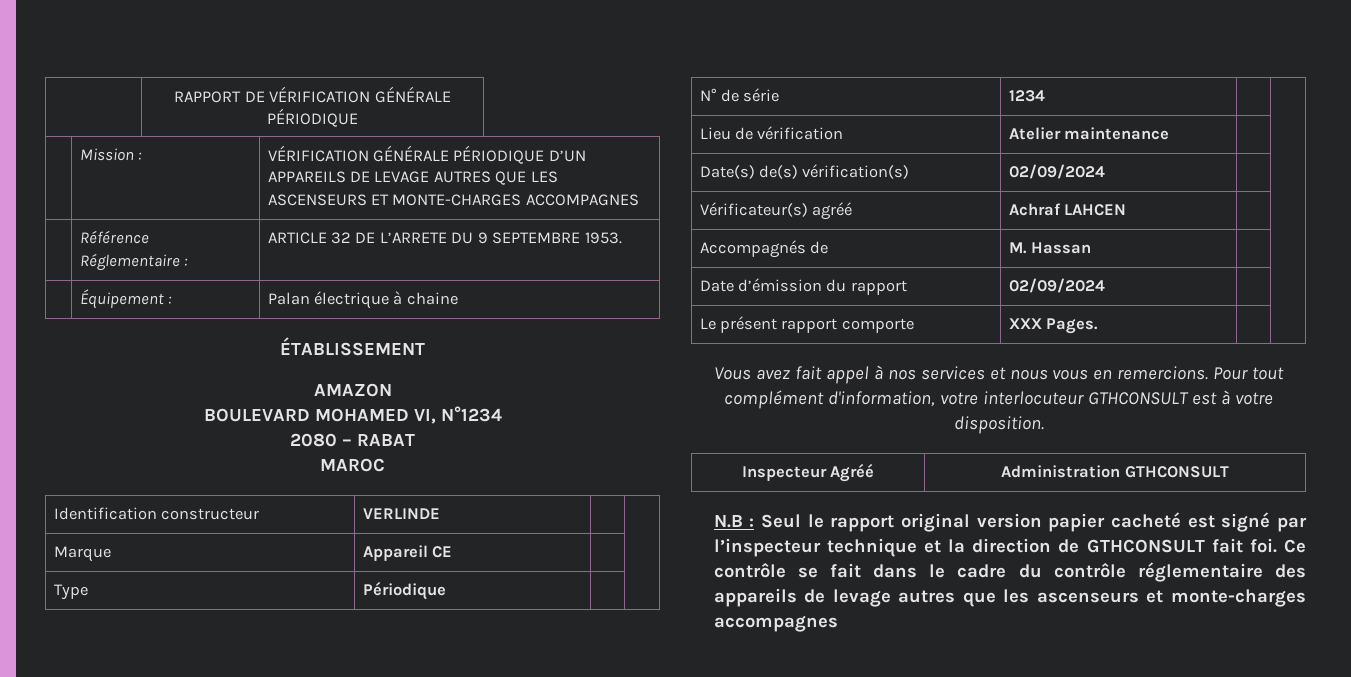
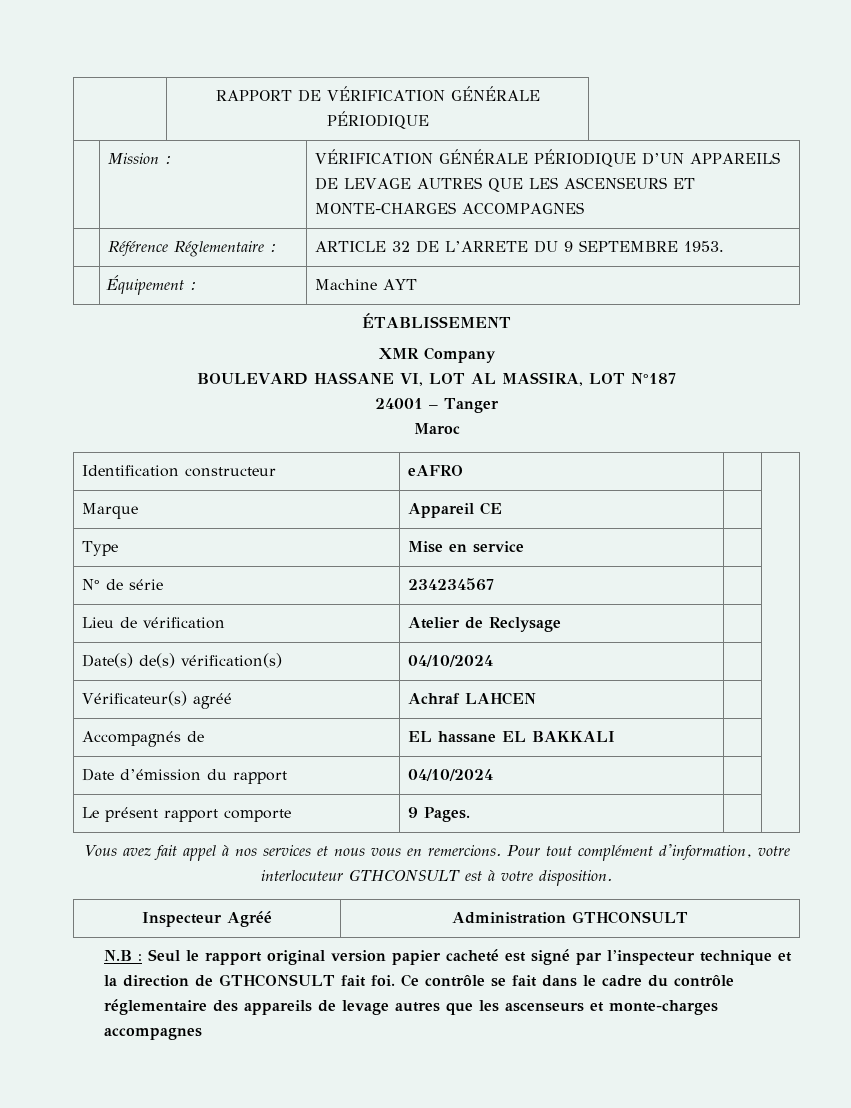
[267,291,458,309] Palan électrique à chaine -> [315,279,418,290] Machine AYT
[313,383,392,397] AMAZON -> [378,347,496,363] XMR Company
[314,406,502,424] [290,433,415,447] [320,458,385,472] MOHAMED VI, N°1234 // 2080 – RABAT // MAROC -> [313,372,676,386] [375,398,500,413] [413,423,460,434] HASSANE VI, LOT AL MASSIRA, LOT N°187 // 24001 – Tanger // Maroc
[362,508,440,519] VERLINDE -> [408,465,464,476] eAFRO
[362,581,446,600] Périodique -> [408,541,525,553] Mise en service
[1008,90,1045,102] 1234 -> [408,578,495,591] 234234567
[1063,127,1169,140] maintenance -> [465,617,562,632] de Reclysage
[1008,164,1105,179] 02/09/2024 -> [408,655,494,667] 04/10/2024
[1008,242,1091,254] M. Hassan -> [408,731,616,743] EL hassane EL BAKKALI
[1008,278,1105,293] 02/09/2024 -> [408,769,494,781] 04/10/2024
[1008,318,1042,329] XXX -> [408,807,419,818] 9

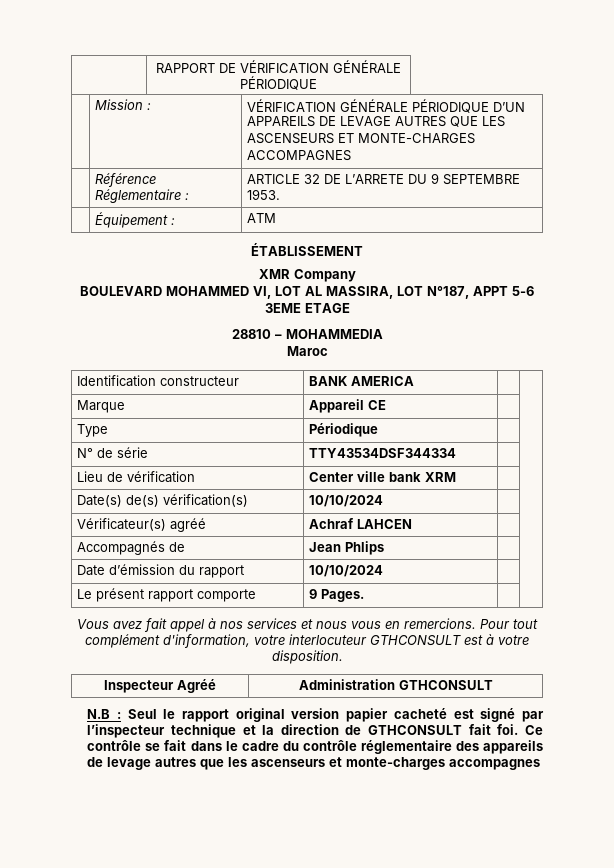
[315,279,418,290] Machine AYT -> [247,213,277,223] ATM
[313,372,394,384] HASSANE -> [166,286,249,296] MOHAMMED
[630,373,676,384] [375,398,500,413] N°187 // 24001 – Tanger -> [427,286,534,299] [264,303,350,313] [231,329,383,339] N°187, APPT 5-6 3EME ETAGE // 28810 – MOHAMMEDIA
[408,465,464,476] eAFRO -> [309,376,415,386] BANK AMERICA
[408,541,525,553] Mise en service -> [309,423,379,437] Périodique
[408,578,495,591] 234234567 -> [309,448,457,458] TTY43534DSF344334
[408,617,562,632] Atelier de Reclysage -> [309,471,457,482] Center ville bank XRM
[408,655,494,667] 04/10/2024 -> [309,495,384,507] 10/10/2024
[408,731,616,743] EL hassane EL BAKKALI -> [309,541,385,555] Jean Phlips
[408,769,494,781] 04/10/2024 -> [309,565,384,577] 10/10/2024

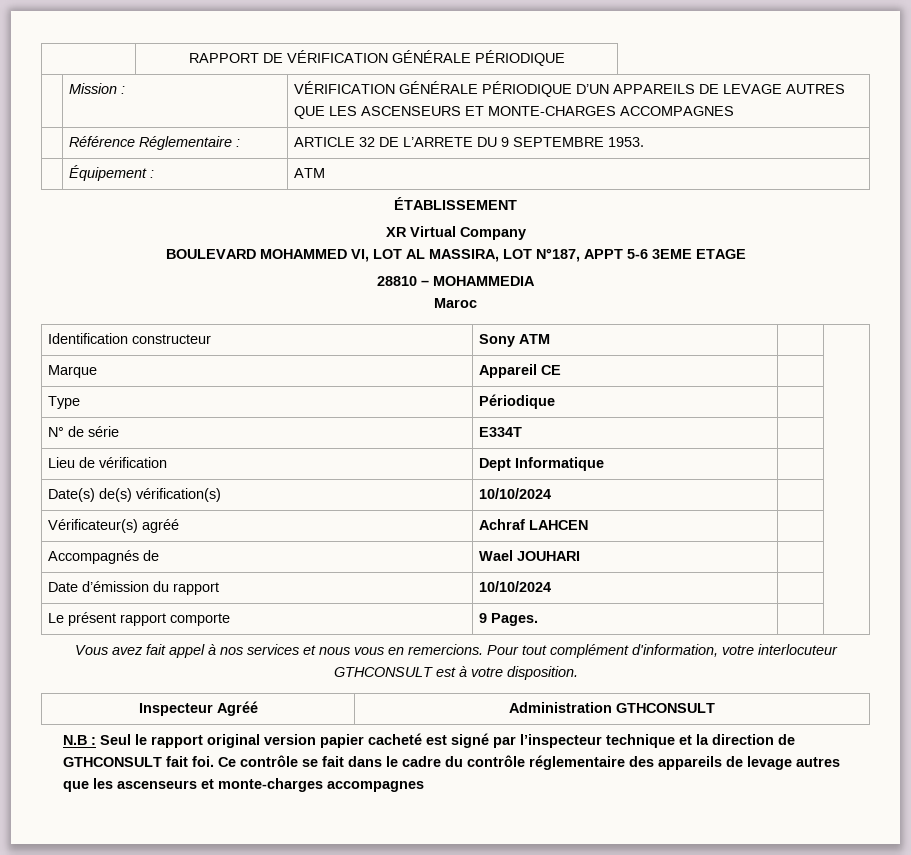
[258,269,290,279] XMR -> [385,226,456,237] XR Virtual
[309,376,415,386] BANK AMERICA -> [479,334,551,347] Sony ATM
[309,448,457,458] TTY43534DSF344334 -> [479,427,523,437] E334T
[309,471,457,482] Center ville bank XRM -> [479,457,605,471] Dept Informatique
[309,541,385,555] Jean Phlips -> [479,550,581,561] Wael JOUHARI

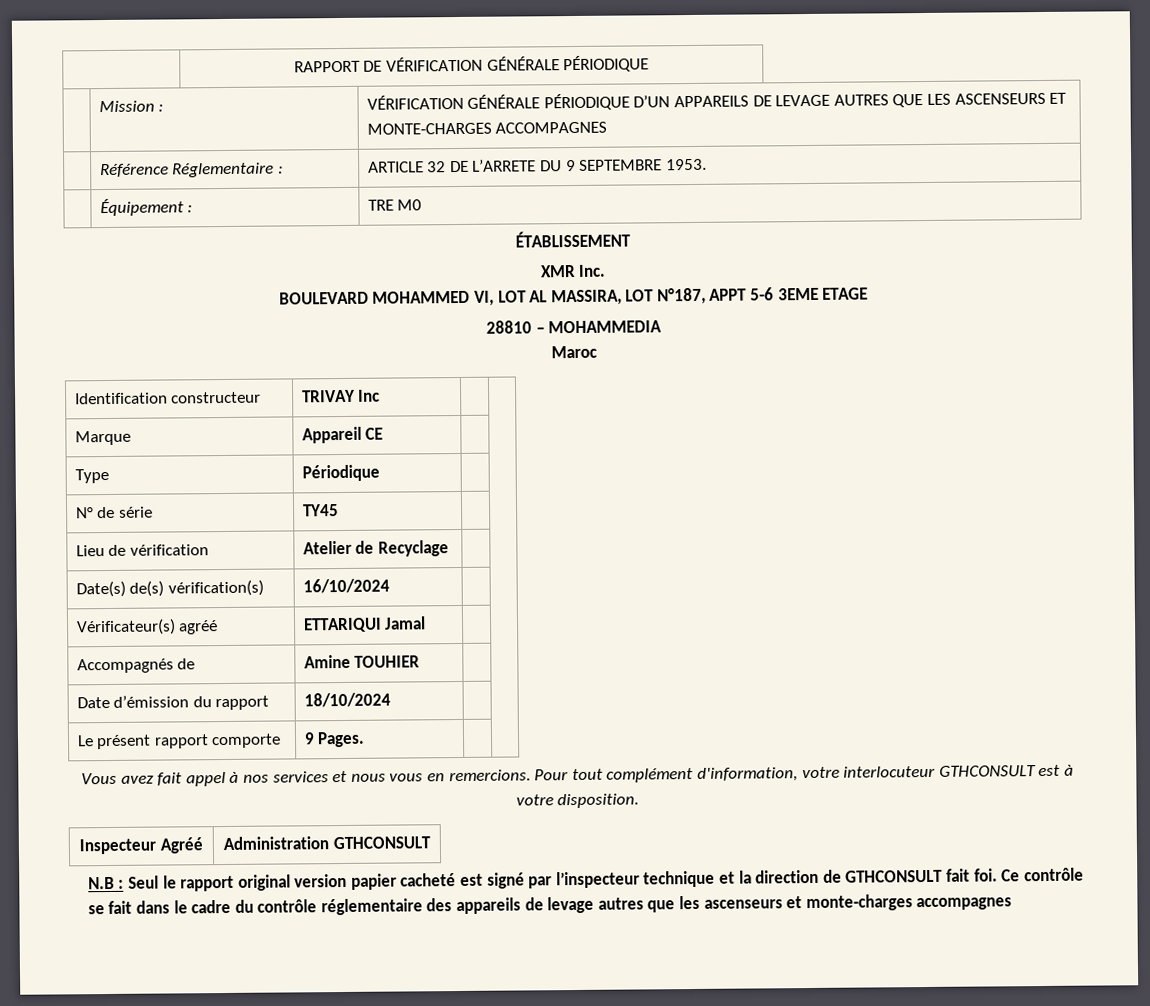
[294,168,326,178] ATM -> [367,199,423,211] TRE M0
[385,226,526,240] XR Virtual Company -> [539,264,607,278] XMR Inc.
[479,334,551,347] Sony ATM -> [301,389,381,403] TRIVAY Inc
[479,427,523,437] E334T -> [302,504,339,517] TY45
[479,457,605,471] Dept Informatique -> [302,540,449,557] Atelier de Recyclage
[479,488,552,499] 10/10/2024 -> [302,578,390,594] 16/10/2024
[479,519,589,530] Achraf LAHCEN -> [302,616,427,633] ETTARIQUI Jamal
[479,550,581,561] Wael JOUHARI -> [303,654,421,669] Amine TOUHIER
[479,581,552,592] 10/10/2024 -> [303,692,391,708] 18/10/2024

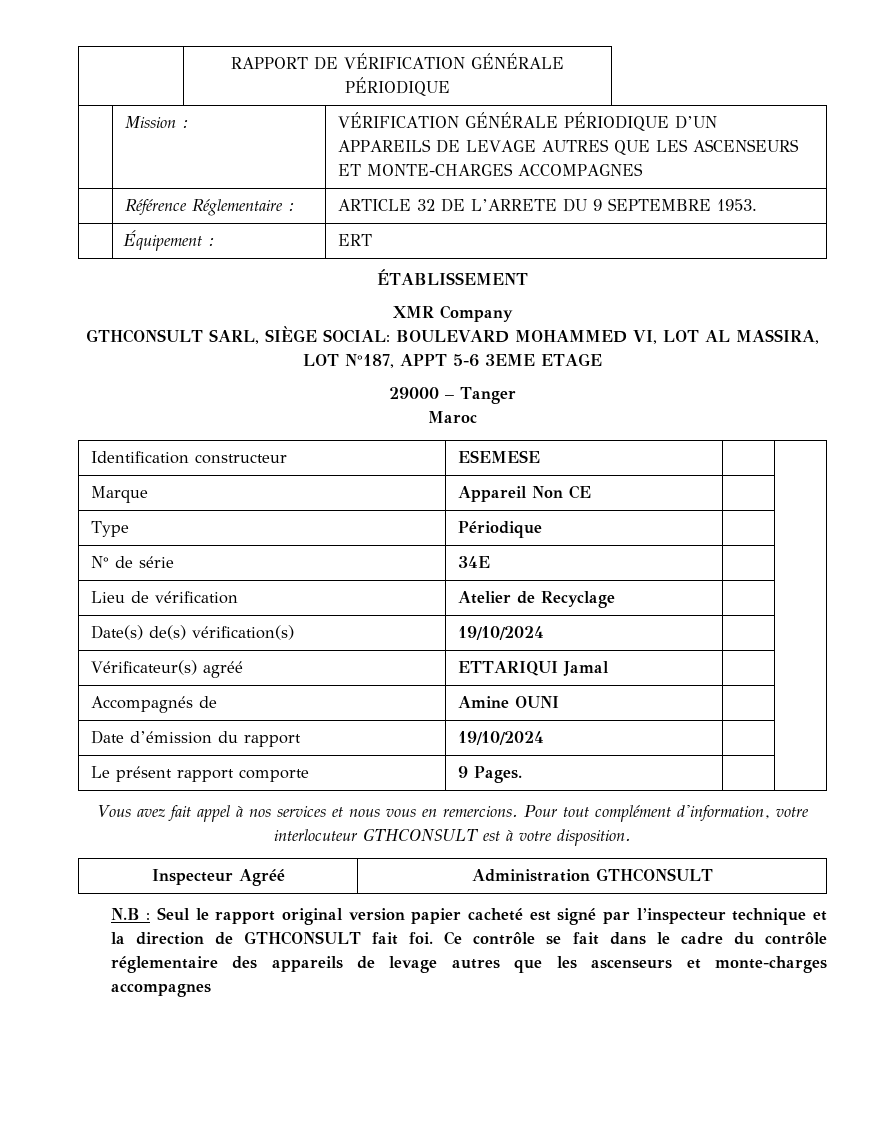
[367,199,423,211] TRE M0 -> [338,234,373,246] ERT
[578,264,607,277] Inc. // -> [440,305,513,322] [85,326,390,344] Company // GTHCONSULT SARL, SIÈGE SOCIAL:
[485,320,663,334] 28810 – MOHAMMEDIA -> [389,387,517,404] 29000 – Tanger
[301,389,381,403] TRIVAY Inc -> [458,450,541,463] ESEMESE
(362, 435) none -> [532,486,564,498] Non
[302,504,339,517] TY45 -> [458,556,491,568] 34E
[302,578,390,594] 16/10/2024 -> [458,626,545,640] 19/10/2024
[354,655,421,668] TOUHIER -> [515,696,560,708] OUNI
[303,692,391,708] 18/10/2024 -> [458,731,545,745] 19/10/2024

